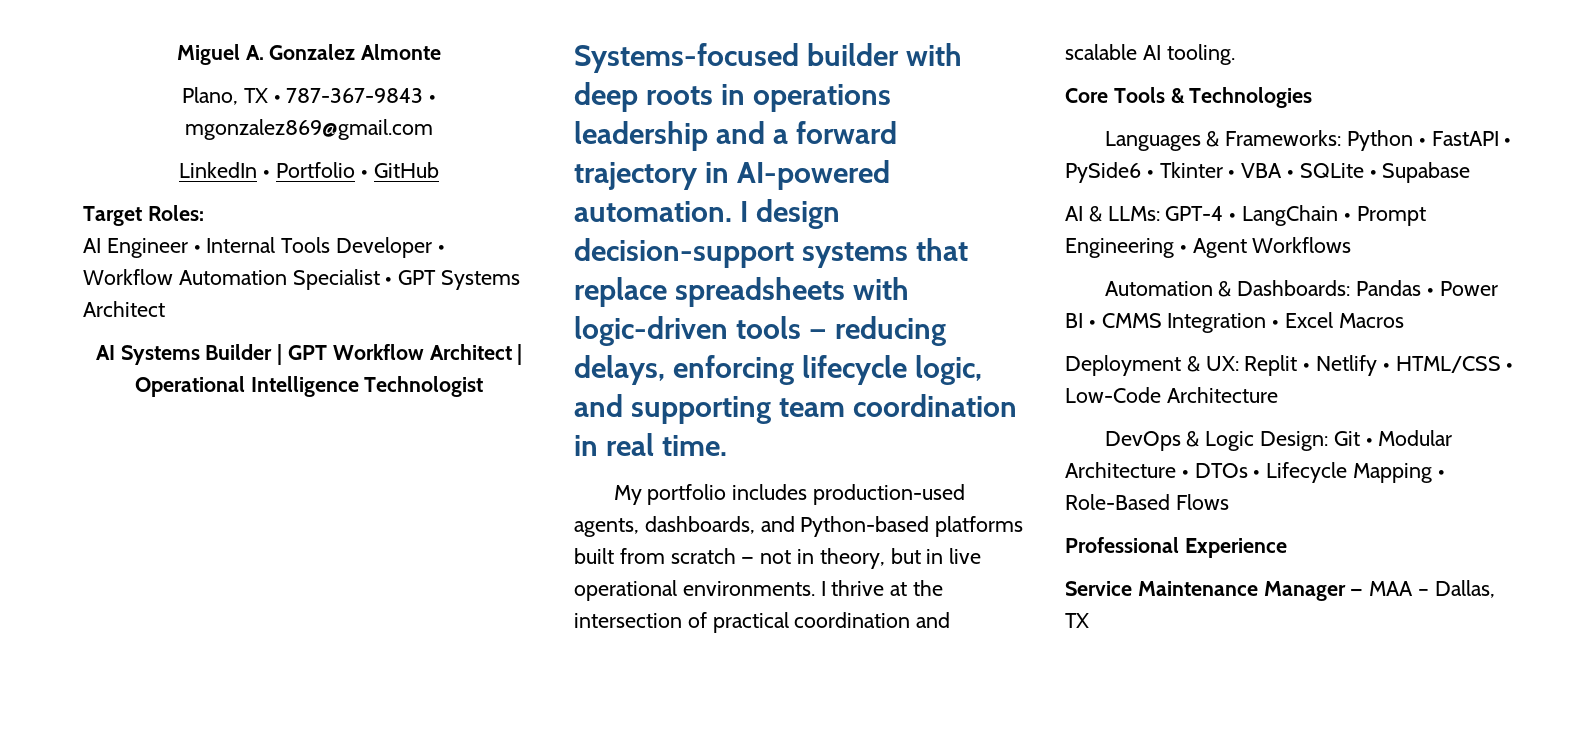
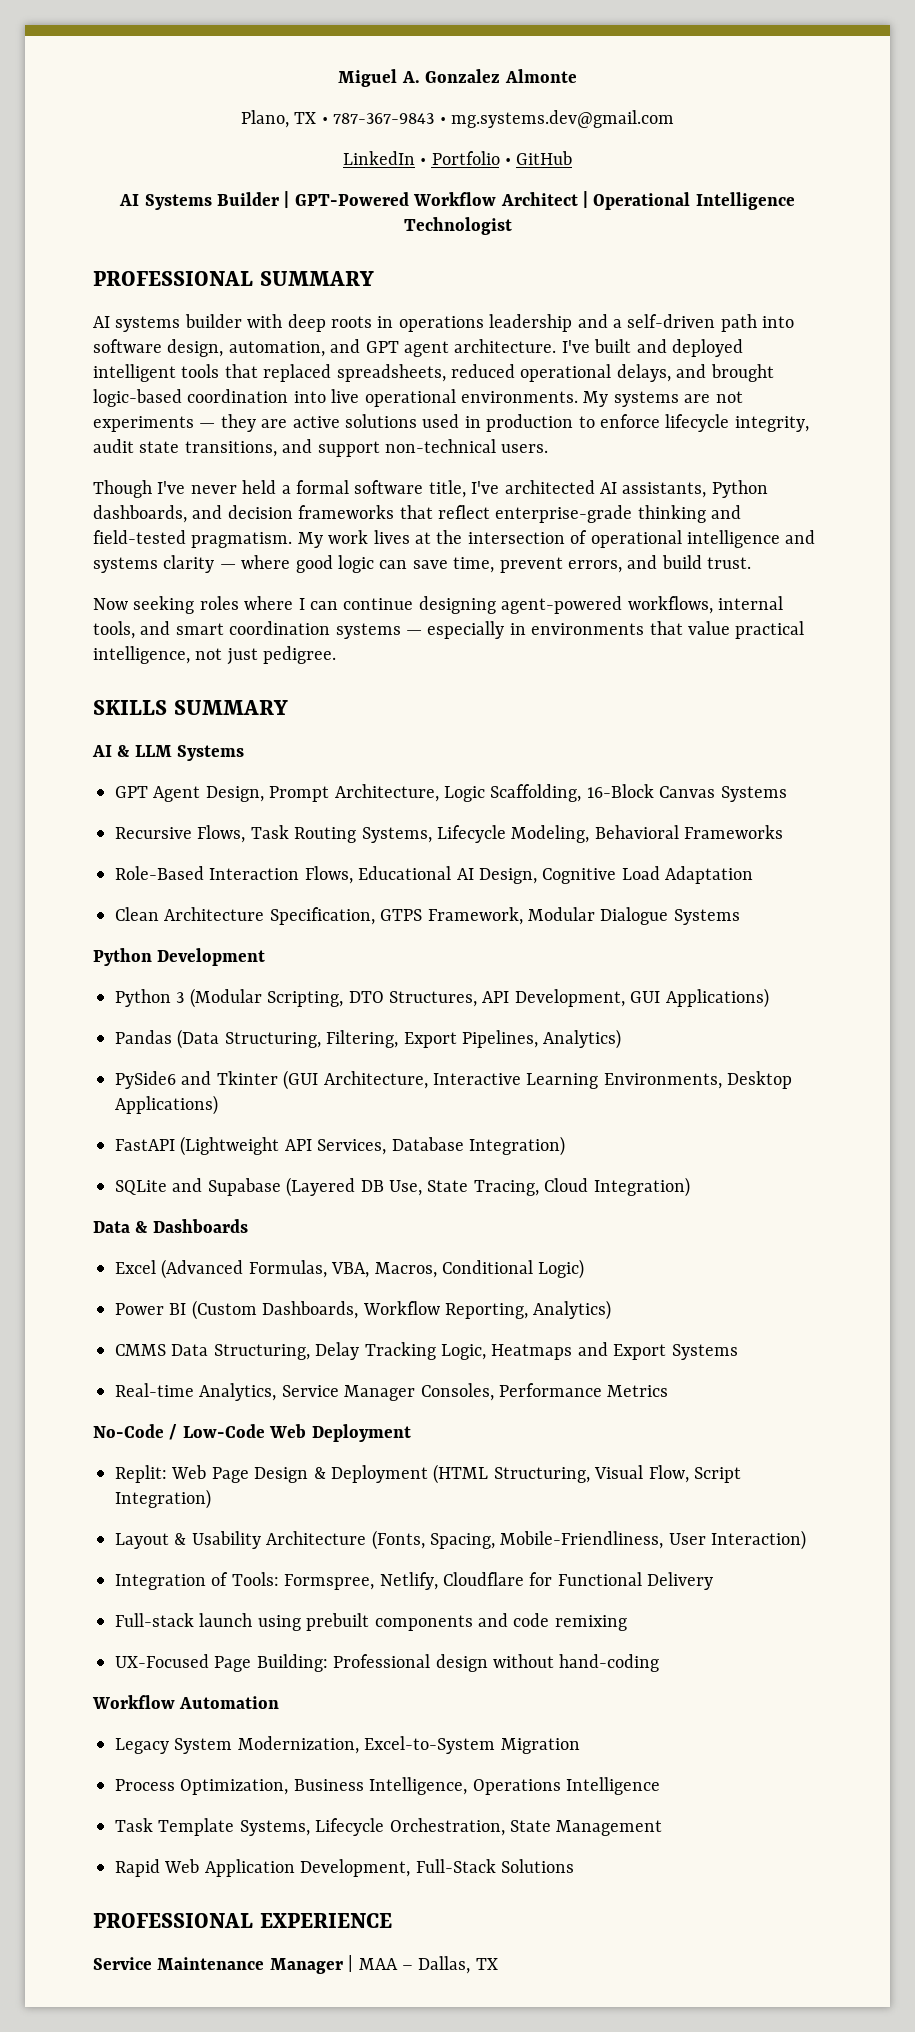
[185,119,433,140] mgonzalez869@gmail.com -> [451,110,674,128] mg.systems.dev@gmail.com
[83,205,204,226] [83,237,445,258] [83,269,521,290] [83,301,165,317] // Target Roles: // AI Engineer • Internal Tools Developer • Workflow Automation Specialist • GPT Systems Architect -> (573, 158) none
[287,345,327,360] GPT -> [294,192,409,206] GPT-Powered
[574,43,799,73] Systems-focused -> [93,271,374,286] [93,316,181,332] PROFESSIONAL SUMMARY // AI systems
[796,121,898,144] [574,160,891,190] [574,199,841,229] [574,238,969,268] [574,277,910,307] [574,316,947,346] [574,355,983,385] [574,394,1018,424] [574,433,728,456] [613,484,965,505] [574,516,1024,537] [574,548,982,569] [574,580,944,601] [574,612,951,633] [1065,44,1235,65] [1065,87,1313,108] [1104,130,1512,151] [1065,162,1471,183] [1065,205,1426,226] [1065,237,1352,258] [1104,280,1498,297] [1065,312,1404,333] [1065,355,1514,376] [1065,387,1278,403] [1104,430,1453,451] [1065,462,1445,483] [1065,494,1229,510] [1065,537,1287,558] forward trajectory in AI-powered automation. I design decision-support systems that replace spreadsheets with logic-driven tools — reducing delays, enforcing lifecycle logic, and supporting team coordination in real time. // My portfolio includes production-used agents, dashboards, and Python-based platforms built from scratch — not in theory, but in live operational environments. I thrive at the intersection of practical coordination and scalable AI tooling. // Core Tools & Technologies // Languages & Frameworks: Python • FastAPI • PySide6 • Tkinter • VBA • SQLite • Supabase // AI & LLMs: GPT-4 • LangChain • Prompt Engineering • Agent Workflows // Automation & Dashboards: Pandas • Power BI • CMMS Integration • Excel Macros // Deployment & UX: Replit • Netlify • HTML/CSS • Low-Code Architecture // DevOps & Logic Design: Git • Modular Architecture • DTOs • Lifecycle Mapping • Role-Based Flows // Professional Experience -> [627,314,795,332] [93,339,743,357] [93,364,774,382] [93,389,743,407] [93,414,809,432] [93,439,549,457] [93,480,768,498] [93,505,742,523] [93,530,816,548] [93,555,752,573] [93,596,783,614] [93,621,805,639] [93,646,337,665] [93,700,288,715] [92,745,245,761] [115,784,787,802] [115,825,784,843] [115,866,754,884] [115,907,740,925] [93,948,266,966] [115,988,769,1008] [115,1029,622,1049] [115,1070,793,1090] [115,1095,218,1115] [115,1136,565,1156] [115,1177,690,1197] [93,1219,248,1233] [115,1259,585,1279] [115,1300,612,1320] [115,1342,738,1360] [115,1383,669,1401] [93,1424,411,1442] [115,1464,741,1484] [115,1489,211,1509] [115,1530,807,1550] [115,1572,714,1590] [115,1613,627,1631] [115,1654,660,1672] [92,1695,280,1709] [115,1736,580,1754] [115,1777,660,1795] [115,1818,663,1836] [115,1859,574,1877] [93,1913,392,1928] self-driven path into software design, automation, and GPT agent architecture. I've built and deployed intelligent tools that replaced spreadsheets, reduced operational delays, and brought logic-based coordination into live operational environments. My systems are not experiments — they are active solutions used in production to enforce lifecycle integrity, audit state transitions, and support non-technical users. // Though I've never held a formal software title, I've architected AI assistants, Python dashboards, and decision frameworks that reflect enterprise-grade thinking and field-tested pragmatism. My work lives at the intersection of operational intelligence and systems clarity — where good logic can save time, prevent errors, and build trust. // Now seeking roles where I can continue designing agent-powered workflows, internal tools, and smart coordination systems — especially in environments that value practical intelligence, not just pedigree. // SKILLS SUMMARY // AI & LLM Systems // GPT Agent Design, Prompt Architecture, Logic Scaffolding, 16-Block Canvas Systems // Recursive Flows, Task Routing Systems, Lifecycle Modeling, Behavioral Frameworks // Role-Based Interaction Flows, Educational AI Design, Cognitive Load Adaptation // Clean Architecture Specification, GTPS Framework, Modular Dialogue Systems // Python Development // Python 3 (Modular Scripting, DTO Structures, API Development, GUI Applications) // Pandas (Data Structuring, Filtering, Export Pipelines, Analytics) // PySide6 and Tkinter (GUI Architecture, Interactive Learning Environments, Desktop Applications) // FastAPI (Lightweight API Services, Database Integration) // SQLite and Supabase (Layered DB Use, State Tracing, Cloud Integration) // Data & Dashboards // Excel (Advanced Formulas, VBA, Macros, Conditional Logic) // Power BI (Custom Dashboards, Workflow Reporting, Analytics) // CMMS Data Structuring, Delay Tracking Logic, Heatmaps and Export Systems // Real-time Analytics, Service Manager Consoles, Performance Metrics // No-Code / Low-Code Web Deployment // Replit: Web Page Design & Deployment (HTML Structuring, Visual Flow, Script Integration) // Layout & Usability Architecture (Fonts, Spacing, Mobile-Friendliness, User Interaction) // Integration of Tools: Formspree, Netlify, Cloudflare for Functional Delivery // Full-stack launch using prebuilt components and code remixing // UX-Focused Page Building: Professional design without hand-coding // Workflow Automation // Legacy System Modernization, Excel-to-System Migration // Process Optimization, Business Intelligence, Operations Intelligence // Task Template Systems, Lifecycle Orchestration, State Management // Rapid Web Application Development, Full-Stack Solutions // PROFESSIONAL EXPERIENCE
[1350,589,1364,596] — -> [348,1955,354,1972] |

